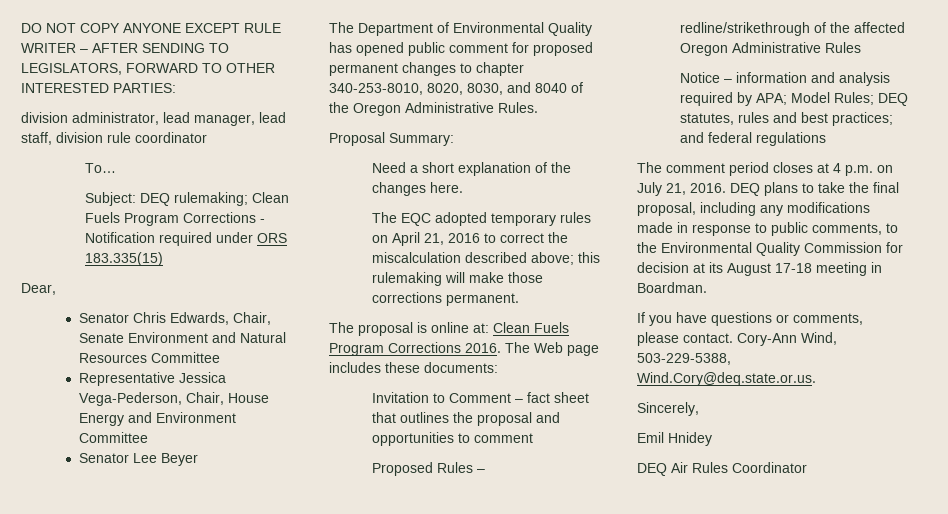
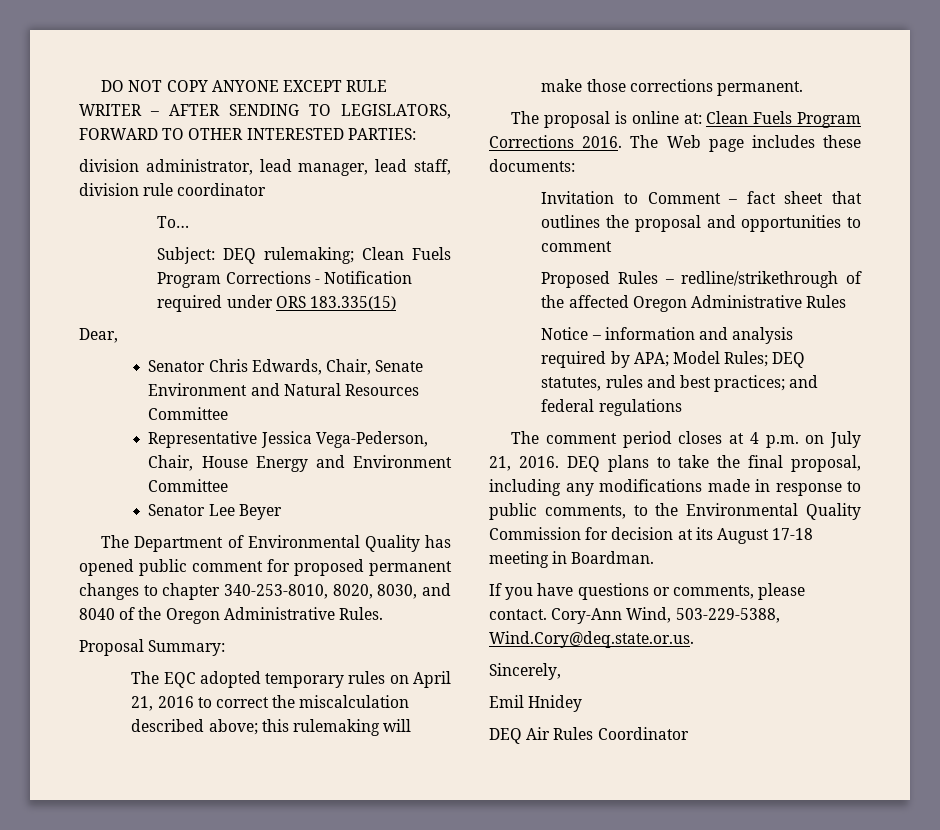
[371,162,571,176] [371,182,463,196] // Need a short explanation of the changes here. -> (226, 648) none

